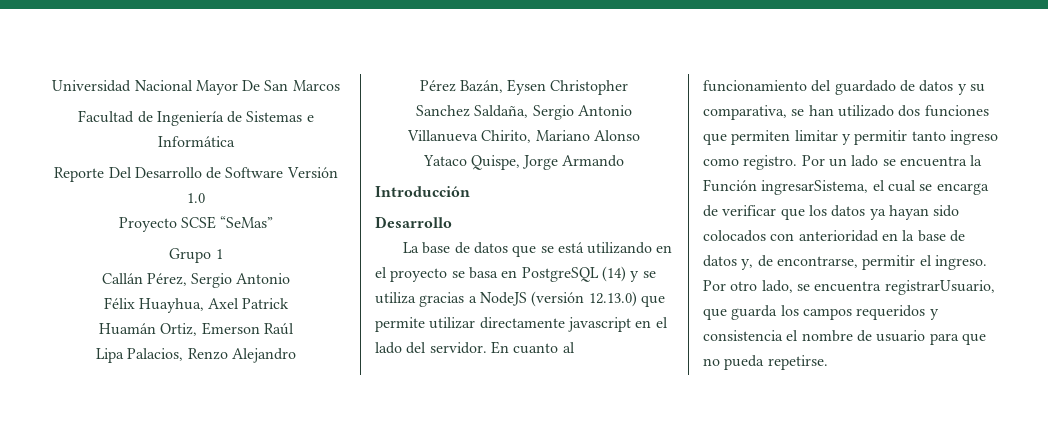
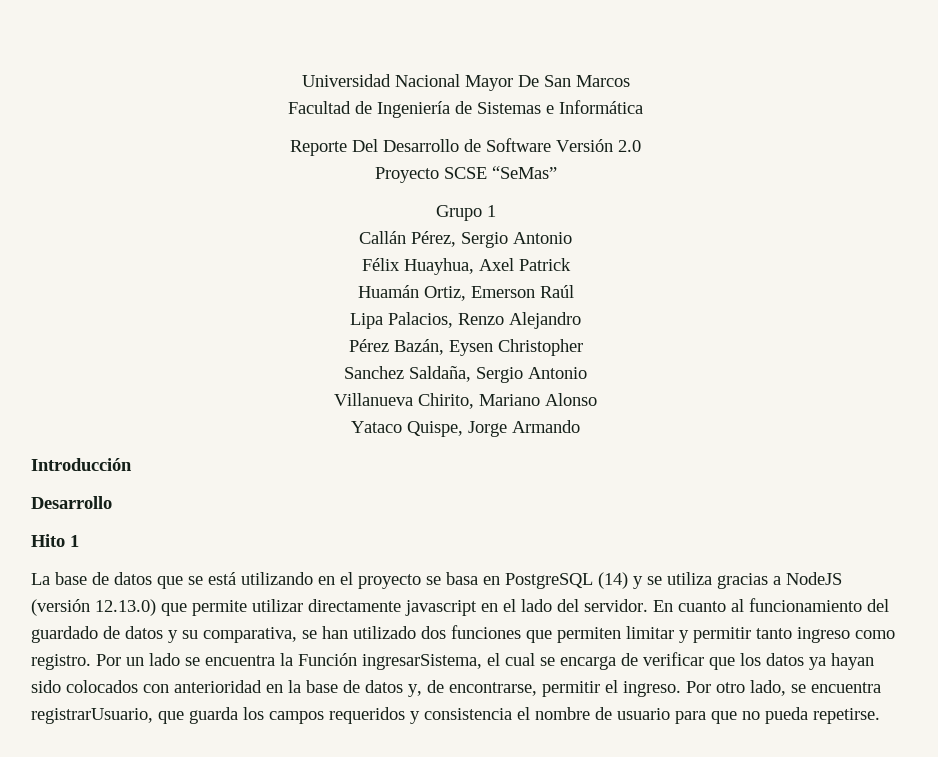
[187,193,205,203] 1.0 -> [618,140,641,152] 2.0
(452, 222) none -> [31,534,79,547] // Hito 1

